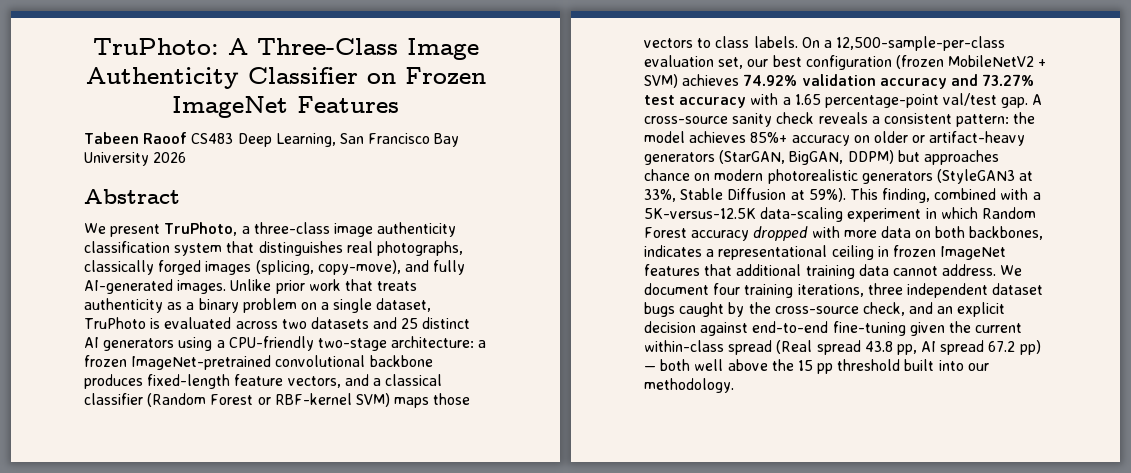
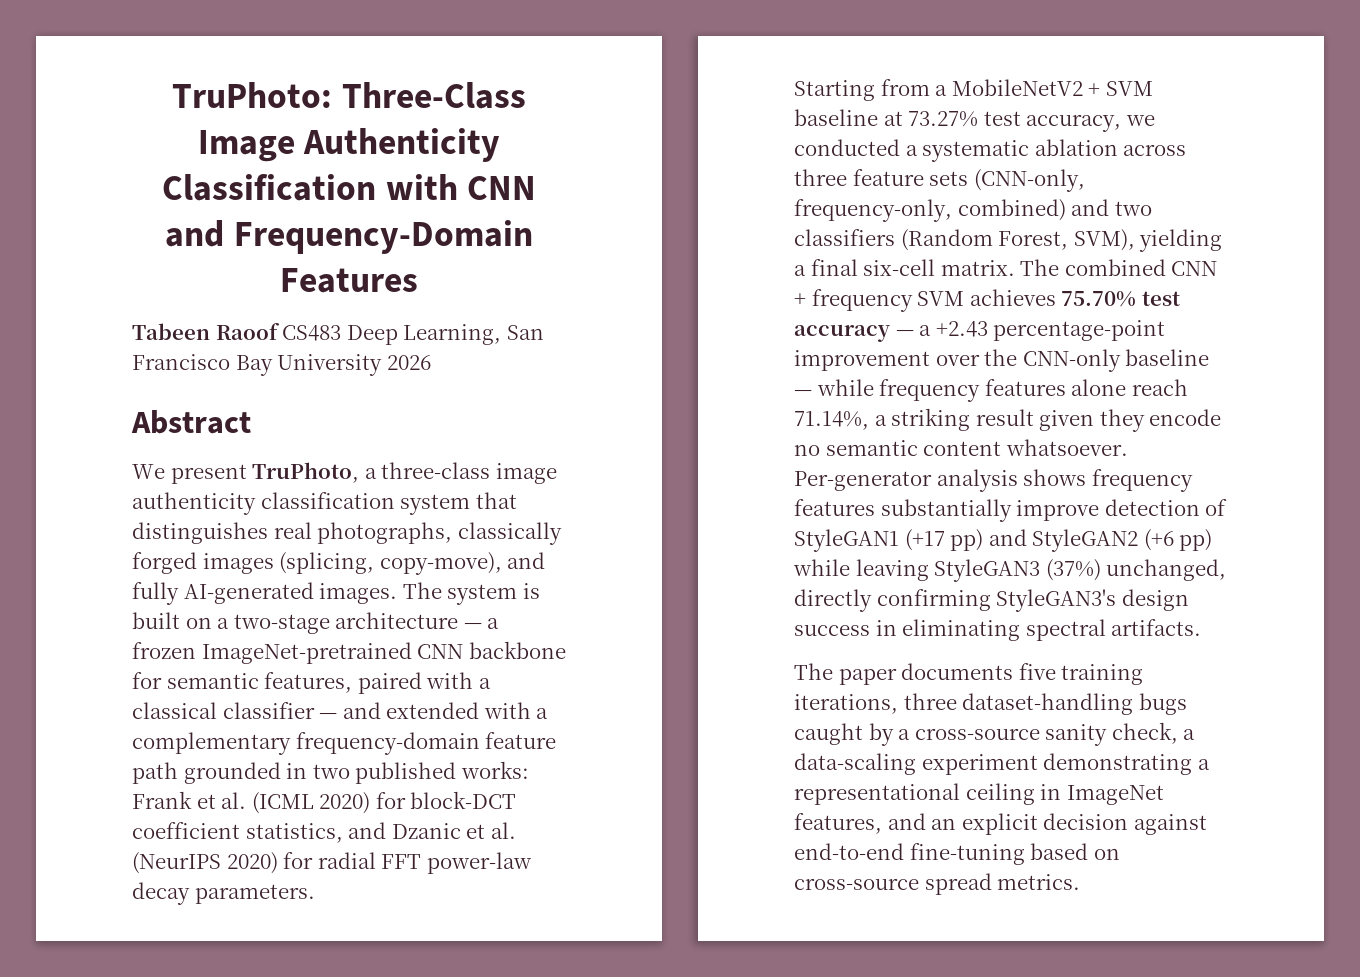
[227,38,248,55] A -> (333, 95) none
[247,67,486,84] [172,96,288,118] Classifier on Frozen ImageNet -> [161,174,537,201] [165,220,533,254] Classification with CNN and Frequency-Domain
[230,279,418,294] [84,298,432,313] [84,317,471,329] [84,336,487,351] [84,355,433,370] [84,374,443,389] [84,393,471,408] [644,36,1006,51] [644,55,1047,70] [644,74,1035,89] [644,93,1043,108] [644,112,1036,127] [644,131,1026,146] [644,150,999,165] [644,169,1034,184] [644,188,1041,203] [644,207,1036,222] [644,226,1044,241] [644,245,1007,260] [644,264,1023,279] [644,283,1044,298] [644,302,905,317] Unlike prior work that treats authenticity as a binary problem on a single dataset, TruPhoto is evaluated across two datasets and 25 distinct AI generators using a CPU-friendly two-stage architecture: a frozen ImageNet-pretrained convolutional backbone produces fixed-length feature vectors, and a classical classifier (Random Forest or RBF-kernel SVM) maps those vectors to class labels. On a 12,500-sample-per-class evaluation set, our best configuration (frozen MobileNetV2 + SVM) achieves 74.92% validation accuracy and 73.27% test accuracy with a 1.65 percentage-point val/test gap. A cross-source sanity check reveals a consistent pattern: the model achieves 85%+ accuracy on older or artifact-heavy generators (StarGAN, BigGAN, DDPM) but approaches chance on modern photorealistic generators (StyleGAN3 at 33%, Stable Diffusion at 59%). This finding, combined with a 5K-versus-12.5K data-scaling experiment in which Random Forest accuracy dropped with more data on both backbones, indicates a representational ceiling in frozen ImageNet features that additional training data cannot address. We document four training iterations, three independent dataset bugs caught by the cross-source check, -> [402,582,540,605] [132,612,500,634] [132,641,566,664] [132,672,491,694] [132,702,549,719] [132,732,557,755] [132,761,529,784] [132,791,517,814] [132,822,516,843] [132,852,532,874] [132,882,315,905] [794,79,1153,101] [794,109,1155,132] [794,139,1187,162] [794,169,1085,192] [794,199,1152,222] [794,229,1223,252] [794,259,1218,276] [794,289,1180,312] [794,320,1166,342] [794,349,1210,372] [794,379,1188,402] [794,408,1222,432] [794,439,1128,456] [794,469,1193,492] [794,499,1228,522] [794,529,1213,552] [793,559,1227,582] [794,589,1189,612] [794,619,1202,641] [794,663,1144,685] [794,693,1187,715] [794,722,1196,746] [794,753,1210,775] [794,783,1164,805] [794,813,882,834] The system is built on a two-stage architecture — a frozen ImageNet-pretrained CNN backbone for semantic features, paired with a classical classifier — and extended with a complementary frequency-domain feature path grounded in two published works: Frank et al. (ICML 2020) for block-DCT coefficient statistics, and Dzanic et al. (NeurIPS 2020) for radial FFT power-law decay parameters. // Starting from a MobileNetV2 + SVM baseline at 73.27% test accuracy, we conducted a systematic ablation across three feature sets (CNN-only, frequency-only, combined) and two classifiers (Random Forest, SVM), yielding a final six-cell matrix. The combined CNN + frequency SVM achieves 75.70% test accuracy — a +2.43 percentage-point improvement over the CNN-only baseline — while frequency features alone reach 71.14%, a striking result given they encode no semantic content whatsoever. Per-generator analysis shows frequency features substantially improve detection of StyleGAN1 (+17 pp) and StyleGAN2 (+6 pp) while leaving StyleGAN3 (37%) unchanged, directly confirming StyleGAN3's design success in eliminating spectral artifacts. // The paper documents five training iterations, three dataset-handling bugs caught by a cross-source sanity check, a data-scaling experiment demonstrating a representational ceiling in ImageNet features,
[909,321,1023,336] [644,340,1041,355] [644,359,989,374] [644,378,734,393] given the current within-class spread (Real spread 43.8 pp, AI spread 67.2 pp) — both well above the 15 pp threshold built into our methodology. -> [1030,843,1120,860] [794,873,1081,895] based on cross-source spread metrics.

